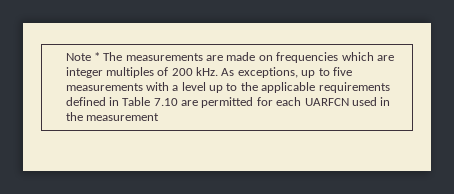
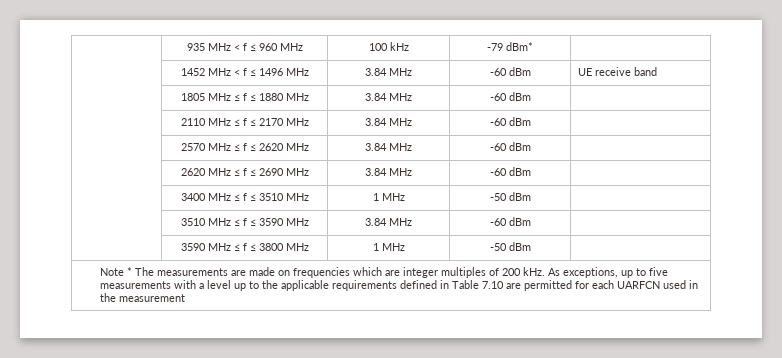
(65, 57) none -> [186,43,303,51] [368,42,409,51] [487,42,533,51] [180,68,309,76] [365,68,412,76] [489,67,531,76] [577,67,657,76] [180,93,309,101] [365,93,412,101] [489,92,531,101] [180,118,309,126] [365,118,412,126] [489,117,531,126] [180,143,309,151] [365,143,412,151] [489,142,531,151] [180,168,309,176] [365,168,412,176] [489,167,531,176] [180,193,309,201] [372,193,405,201] [489,192,531,201] [180,218,309,226] [365,218,412,226] [489,217,531,226] [180,243,309,251] [372,243,405,251] [489,242,531,251] | 935 MHz < f ≤ 960 MHz | 100 kHz | -79 dBm* | // | 1452 MHz < f ≤ 1496 MHz | 3.84 MHz | -60 dBm | UE receive band // | 1805 MHz ≤ f ≤ 1880 MHz | 3.84 MHz | -60 dBm | // | 2110 MHz ≤ f ≤ 2170 MHz | 3.84 MHz | -60 dBm | // | 2570 MHz ≤ f ≤ 2620 MHz | 3.84 MHz | -60 dBm | // | 2620 MHz ≤ f ≤ 2690 MHz | 3.84 MHz | -60 dBm | // | 3400 MHz ≤ f ≤ 3510 MHz | 1 MHz | -50 dBm | // | 3510 MHz ≤ f ≤ 3590 MHz | 3.84 MHz | -60 dBm | // | 3590 MHz ≤ f ≤ 3800 MHz | 1 MHz | -50 dBm | //

